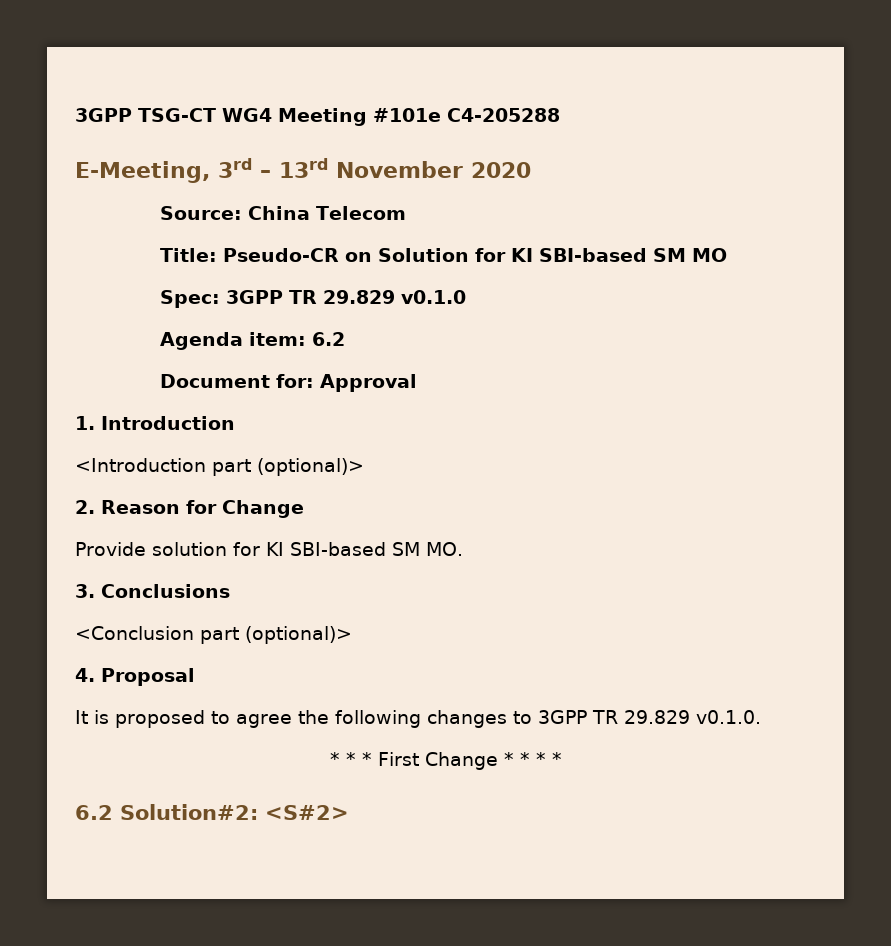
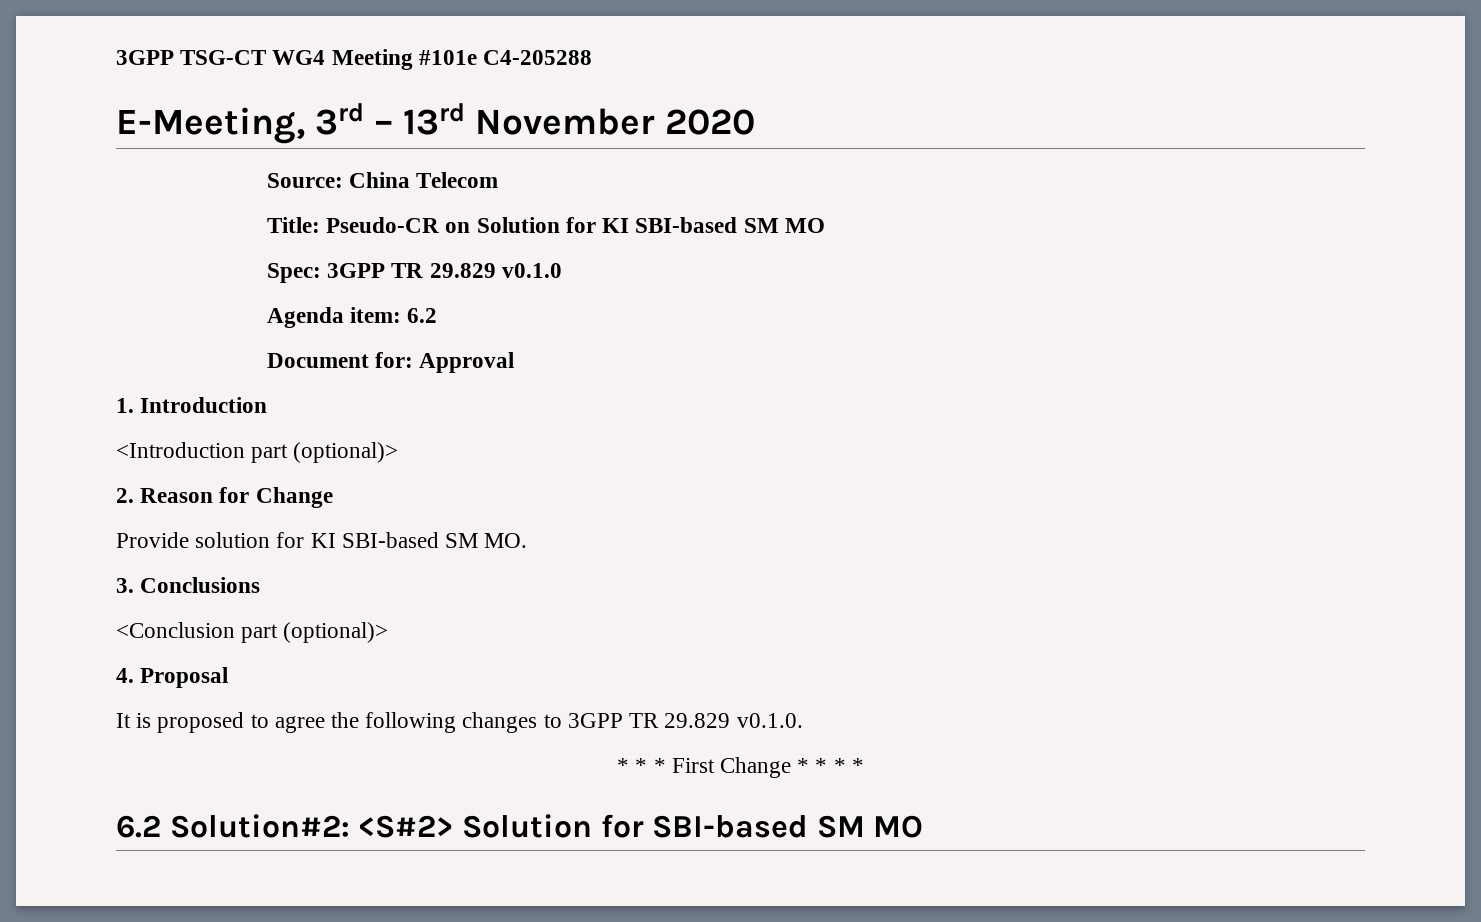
(349, 812) none -> [461,814,924,838] Solution for SBI-based SM MO

